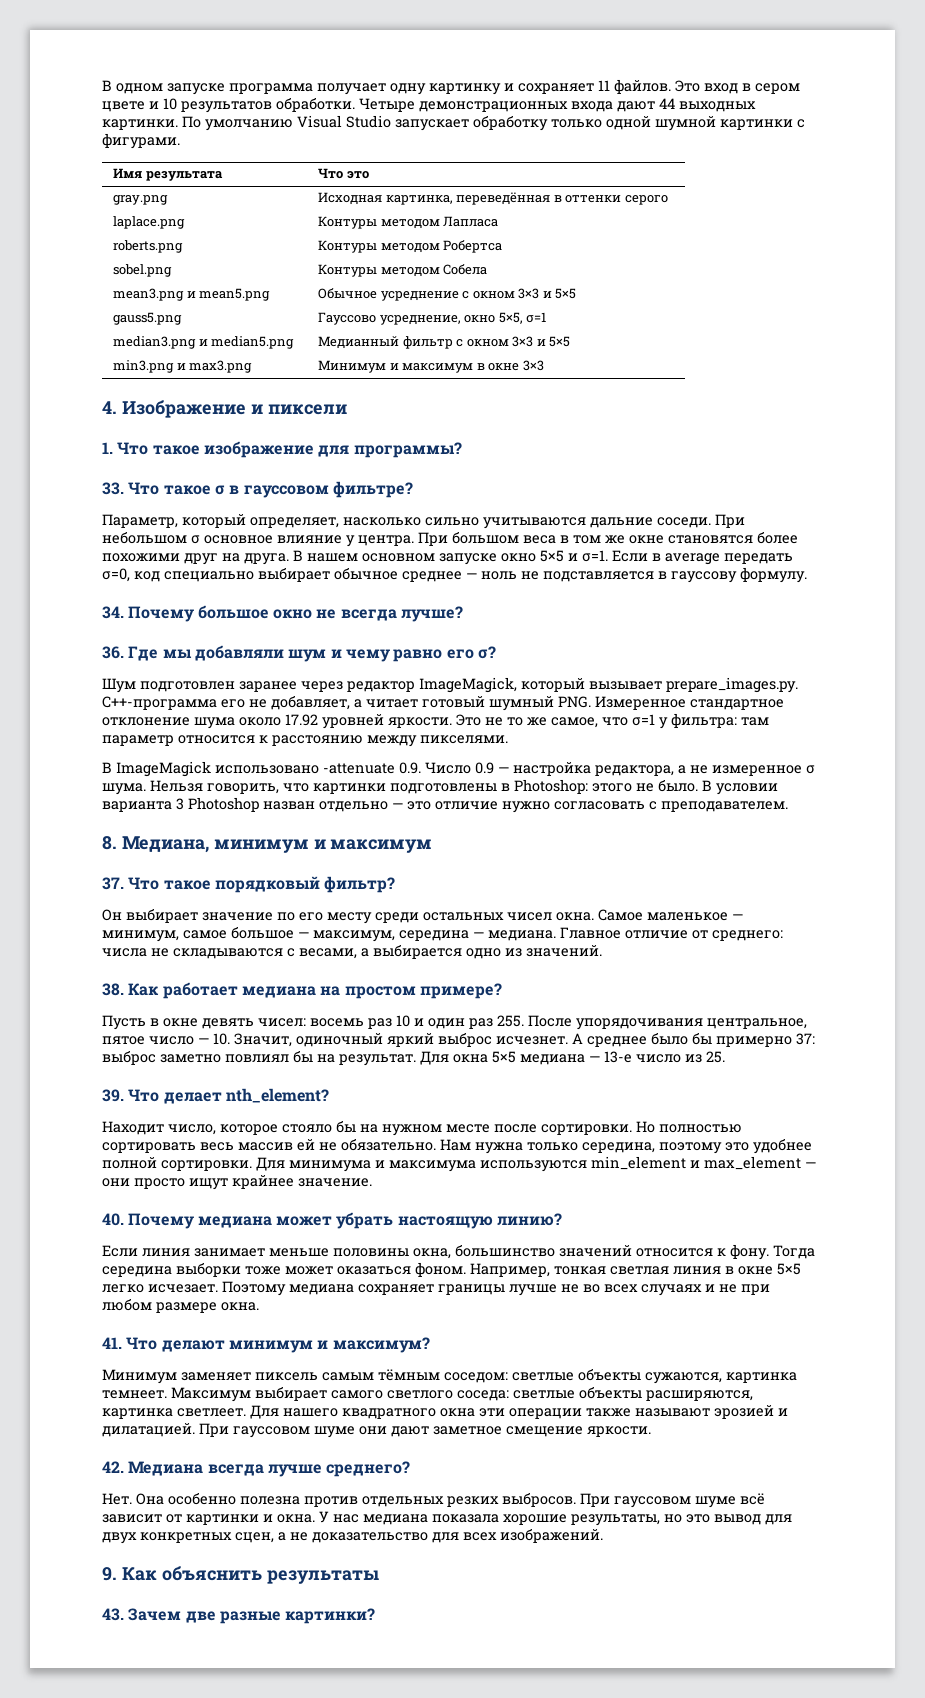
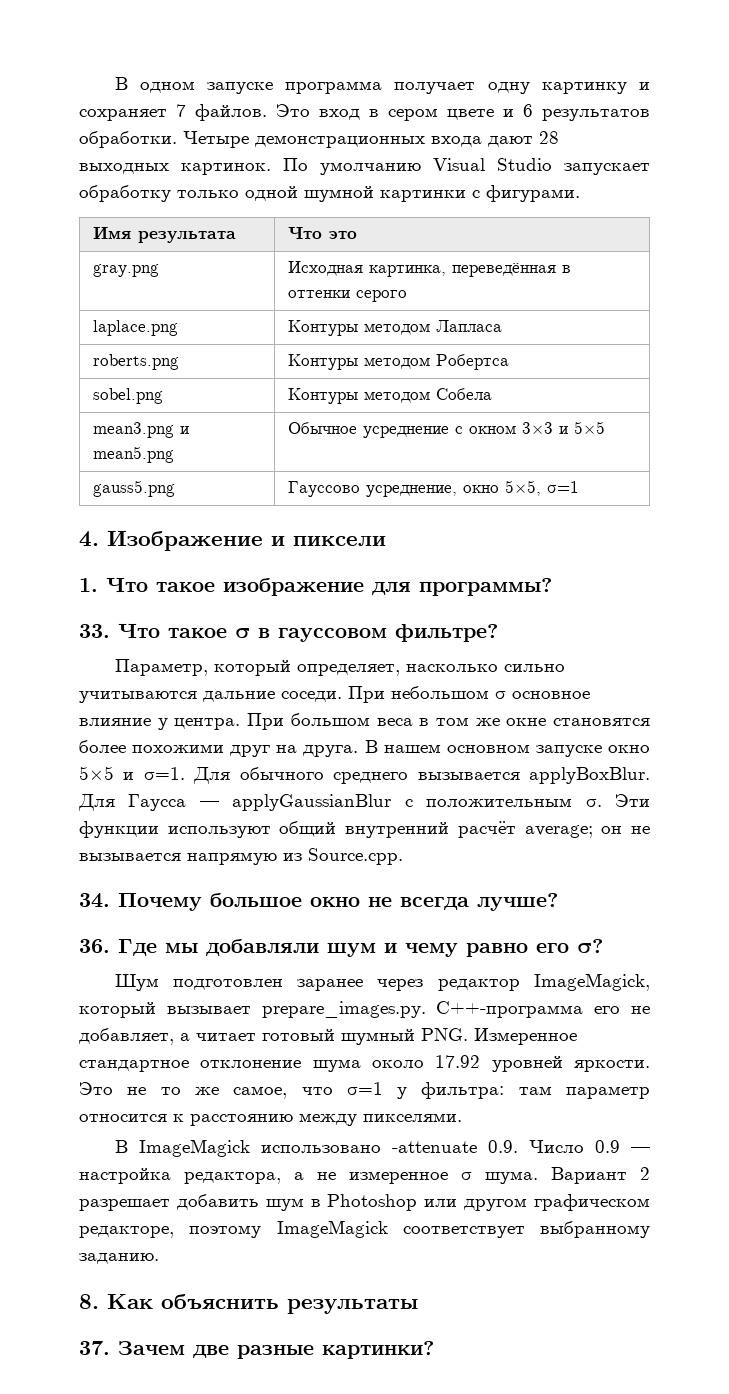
[598,80,610,91] 11 -> [176,104,186,117] 7
[163,98,177,110] 10 -> [523,104,533,117] 6
[659,98,756,112] [102,119,178,130] 44 выходных картинки. -> [539,131,559,144] [79,163,271,175] 28 выходных картинок.
[113,336,295,349] [318,336,571,349] [113,360,253,373] [318,360,544,373] // median3.png и median5.png | Медианный фильтр с окном 3×3 и 5×5 // min3.png и max3.png | Минимум и максимум в окне 3×3 -> (580, 487) none
[612,550,793,565] [102,567,807,583] Если в average передать σ=0, код специально выбирает обычное среднее — ноль не подставляется в гауссову формулу. -> [193,767,650,784] [78,794,651,811] [79,821,650,838] [79,848,403,865] Для обычного среднего вызывается applyBoxBlur. Для Гаусса — applyGaussianBlur с положительным σ. Эти функции используют общий внутренний расчёт average; он не вызывается напрямую из Source.cpp.
[150,779,778,795] [102,797,788,813] [102,836,433,853] [102,876,396,893] [102,909,743,924] [102,927,783,942] [102,945,602,959] [102,982,502,999] [102,1015,807,1030] [102,1033,815,1047] [102,1051,725,1066] [102,1088,329,1104] [102,1121,742,1136] [102,1139,812,1154] [102,1156,816,1172] [102,1175,372,1190] [102,1212,562,1229] [102,1244,815,1260] [102,1262,801,1277] [102,1281,770,1296] [102,1299,259,1313] [102,1337,430,1353] [102,1369,797,1384] [102,1387,753,1402] [102,1405,788,1419] [102,1423,651,1438] [102,1461,411,1477] [102,1493,765,1508] [102,1511,792,1526] [102,1529,603,1544] [102,1567,117,1581] Нельзя говорить, что картинки подготовлены в Photoshop: этого не было. В условии варианта 3 Photoshop назван отдельно — это отличие нужно согласовать с преподавателем. // 8. Медиана, минимум и максимум // 37. Что такое порядковый фильтр? // Он выбирает значение по его месту среди остальных чисел окна. Самое маленькое — минимум, самое большое — максимум, середина — медиана. Главное отличие от среднего: числа не складываются с весами, а выбирается одно из значений. // 38. Как работает медиана на простом примере? // Пусть в окне девять чисел: восемь раз 10 и один раз 255. После упорядочивания центральное, пятое число — 10. Значит, одиночный яркий выброс исчезнет. А среднее было бы примерно 37: выброс заметно повлиял бы на результат. Для окна 5×5 медиана — 13-е число из 25. // 39. Что делает nth_element? // Находит число, которое стояло бы на нужном месте после сортировки. Но полностью сортировать весь массив ей не обязательно. Нам нужна только середина, поэтому это удобнее полной сортировки. Для минимума и максимума используются min_element и max_element — они просто ищут крайнее значение. // 40. Почему медиана может убрать настоящую линию? // Если линия занимает меньше половины окна, большинство значений относится к фону. Тогда середина выборки тоже может оказаться фоном. Например, тонкая светлая линия в окне 5×5 легко исчезает. Поэтому медиана сохраняет границы лучше не во всех случаях и не при любом размере окна. // 41. Что делают минимум и максимум? // Минимум заменяет пиксель самым тёмным соседом: светлые объекты сужаются, картинка темнеет. Максимум выбирает самого светлого соседа: светлые объекты расширяются, картинка светлеет. Для нашего квадратного окна эти операции также называют эрозией и дилатацией. При гауссовом шуме они дают заметное смещение яркости. // 42. Медиана всегда лучше среднего? // Нет. Она особенно полезна против отдельных резких выбросов. При гауссовом шуме всё зависит от картинки и окна. У нас медиана показала хорошие результаты, но это вывод для двух конкретных сцен, а не доказательство для всех изображений. // 9. -> [551,1167,650,1184] [79,1194,650,1211] [79,1220,650,1238] [79,1253,159,1264] [79,1294,99,1309] Вариант 2 разрешает добавить шум в Photoshop или другом графическом редакторе, поэтому ImageMagick соответствует выбранному заданию. // 8.
[102,1608,124,1621] 43. -> [79,1341,110,1355] 37.

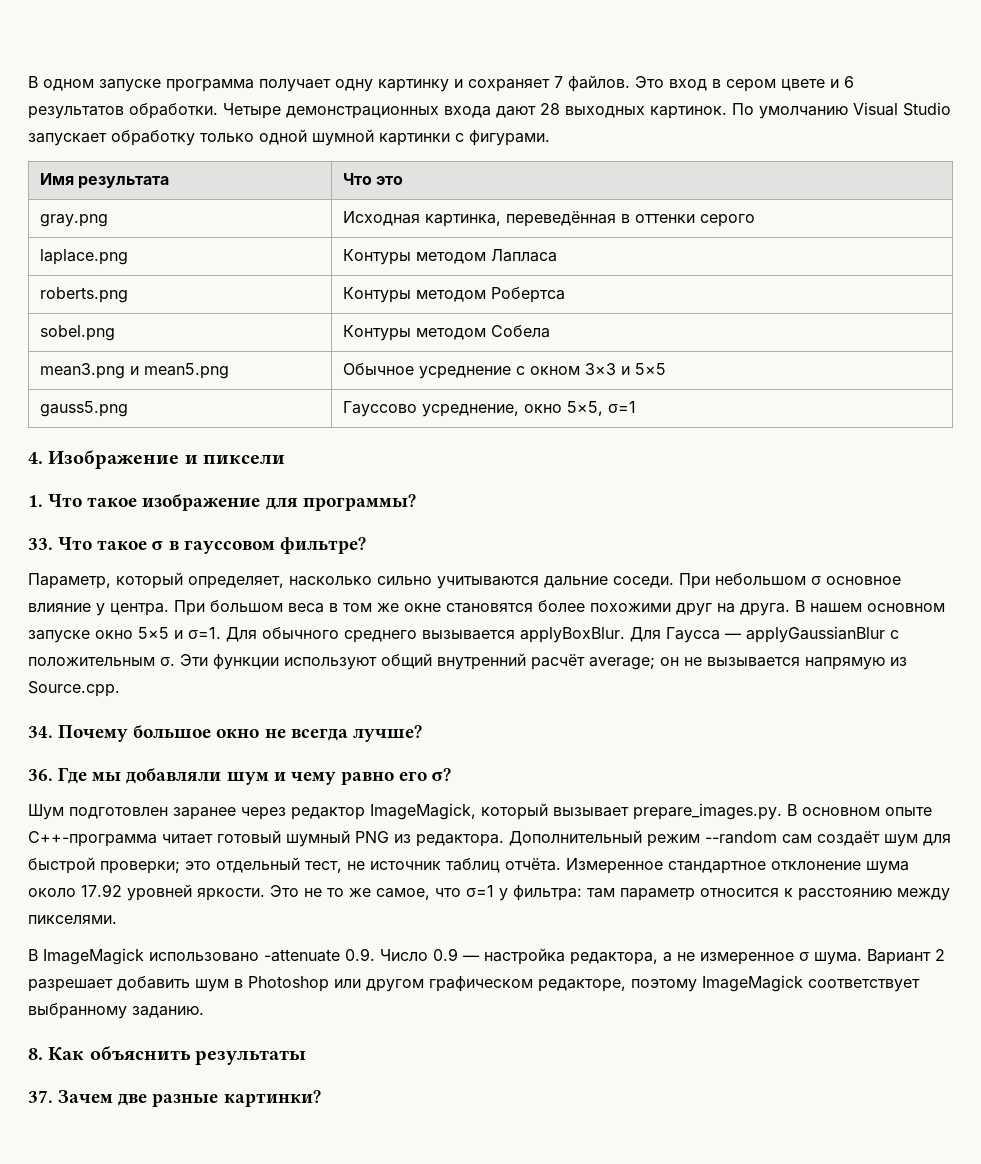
[436,1001,650,1018] [79,1028,468,1045] C++-программа его не добавляет, а читает готовый шумный PNG. -> [787,804,932,816] [28,830,951,847] [28,857,561,874] В основном опыте C++-программа читает готовый шумный PNG из редактора. Дополнительный режим --random сам создаёт шум для быстрой проверки; это отдельный тест, не источник таблиц отчёта.

